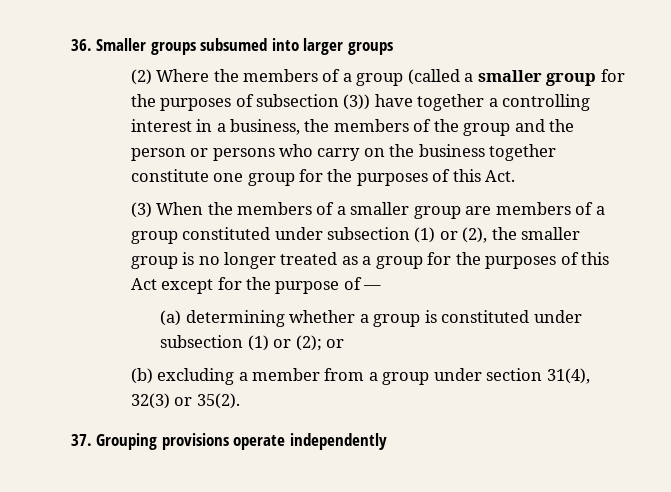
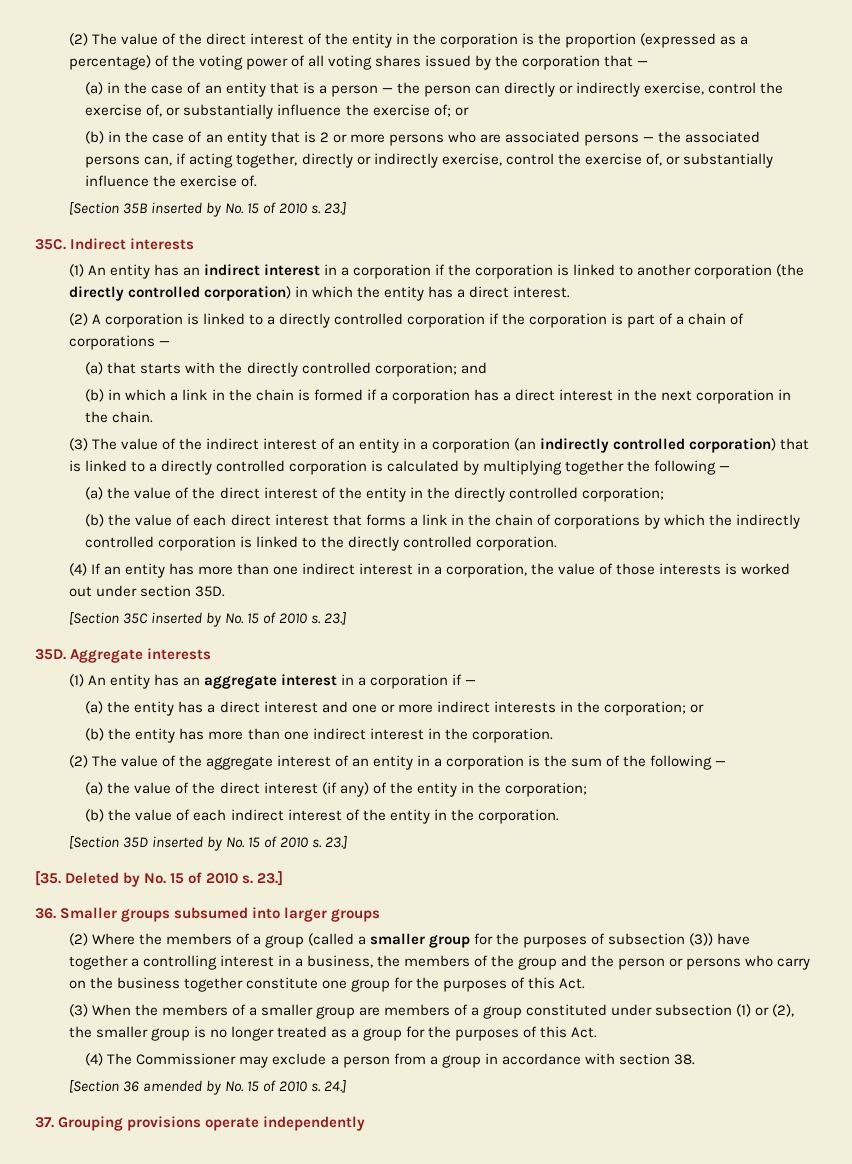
(71, 45) none -> [68,33,749,48] [68,55,649,70] [85,82,784,97] [85,104,469,119] [85,131,761,146] [85,153,773,168] [85,175,258,187] [68,202,346,217] [35,238,195,250] [68,264,805,279] [68,286,571,301] [68,313,745,328] [68,335,170,350] [85,362,487,377] [85,389,792,404] [85,411,154,423] [68,438,810,453] [68,460,731,475] [85,487,664,502] [85,514,801,529] [85,536,557,551] [68,563,791,578] [68,585,225,597] [68,612,346,627] [35,648,212,663] [68,674,477,689] [85,701,705,716] [85,728,553,743] [68,755,727,770] [85,782,587,797] [85,809,559,824] [68,836,347,851] [35,871,284,887] (2) The value of the direct interest of the entity in the corporation is the proportion (expressed as a percentage) of the voting power of all voting shares issued by the corporation that — // (a) in the case of an entity that is a person — the person can directly or indirectly exercise, control the exercise of, or substantially influence the exercise of; or // (b) in the case of an entity that is 2 or more persons who are associated persons — the associated persons can, if acting together, directly or indirectly exercise, control the exercise of, or substantially influence the exercise of. // [Section 35B inserted by No. 15 of 2010 s. 23.] // 35C. Indirect interests // (1) An entity has an indirect interest in a corporation if the corporation is linked to another corporation (the directly controlled corporation) in which the entity has a direct interest. // (2) A corporation is linked to a directly controlled corporation if the corporation is part of a chain of corporations — // (a) that starts with the directly controlled corporation; and // (b) in which a link in the chain is formed if a corporation has a direct interest in the next corporation in the chain. // (3) The value of the indirect interest of an entity in a corporation (an indirectly controlled corporation) that is linked to a directly controlled corporation is calculated by multiplying together the following — // (a) the value of the direct interest of the entity in the directly controlled corporation; // (b) the value of each direct interest that forms a link in the chain of corporations by which the indirectly controlled corporation is linked to the directly controlled corporation. // (4) If an entity has more than one indirect interest in a corporation, the value of those interests is worked out under section 35D. // [Section 35C inserted by No. 15 of 2010 s. 23.] // 35D. Aggregate interests // (1) An entity has an aggregate interest in a corporation if — // (a) the entity has a direct interest and one or more indirect interests in the corporation; or // (b) the entity has more than one indirect interest in the corporation. // (2) The value of the aggregate interest of an entity in a corporation is the sum of the following — // (a) the value of the direct interest (if any) of the entity in the corporation; // (b) the value of each indirect interest of the entity in the corporation. // [Section 35D inserted by No. 15 of 2010 s. 23.] // [35. Deleted by No. 15 of 2010 s. 23.] //
[130,277,382,294] [160,310,582,327] [160,335,345,351] [130,368,590,385] [130,393,240,409] Act except for the purpose of — // (a) determining whether a group is constituted under subsection (1) or (2); or // (b) excluding a member from a group under section 31(4), 32(3) or 35(2). -> [571,1027,598,1038] [85,1053,695,1068] [68,1080,346,1095] Act. // (4) The Commissioner may exclude a person from a group in accordance with section 38. // [Section 36 amended by No. 15 of 2010 s. 24.]

